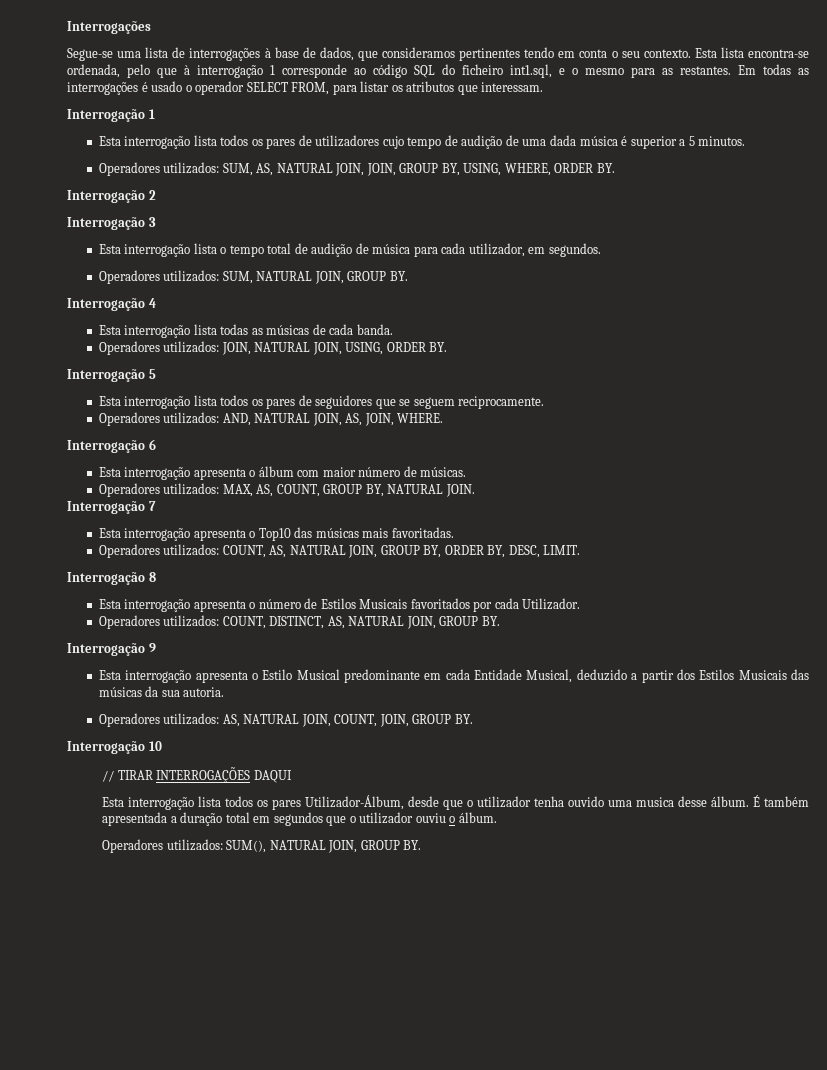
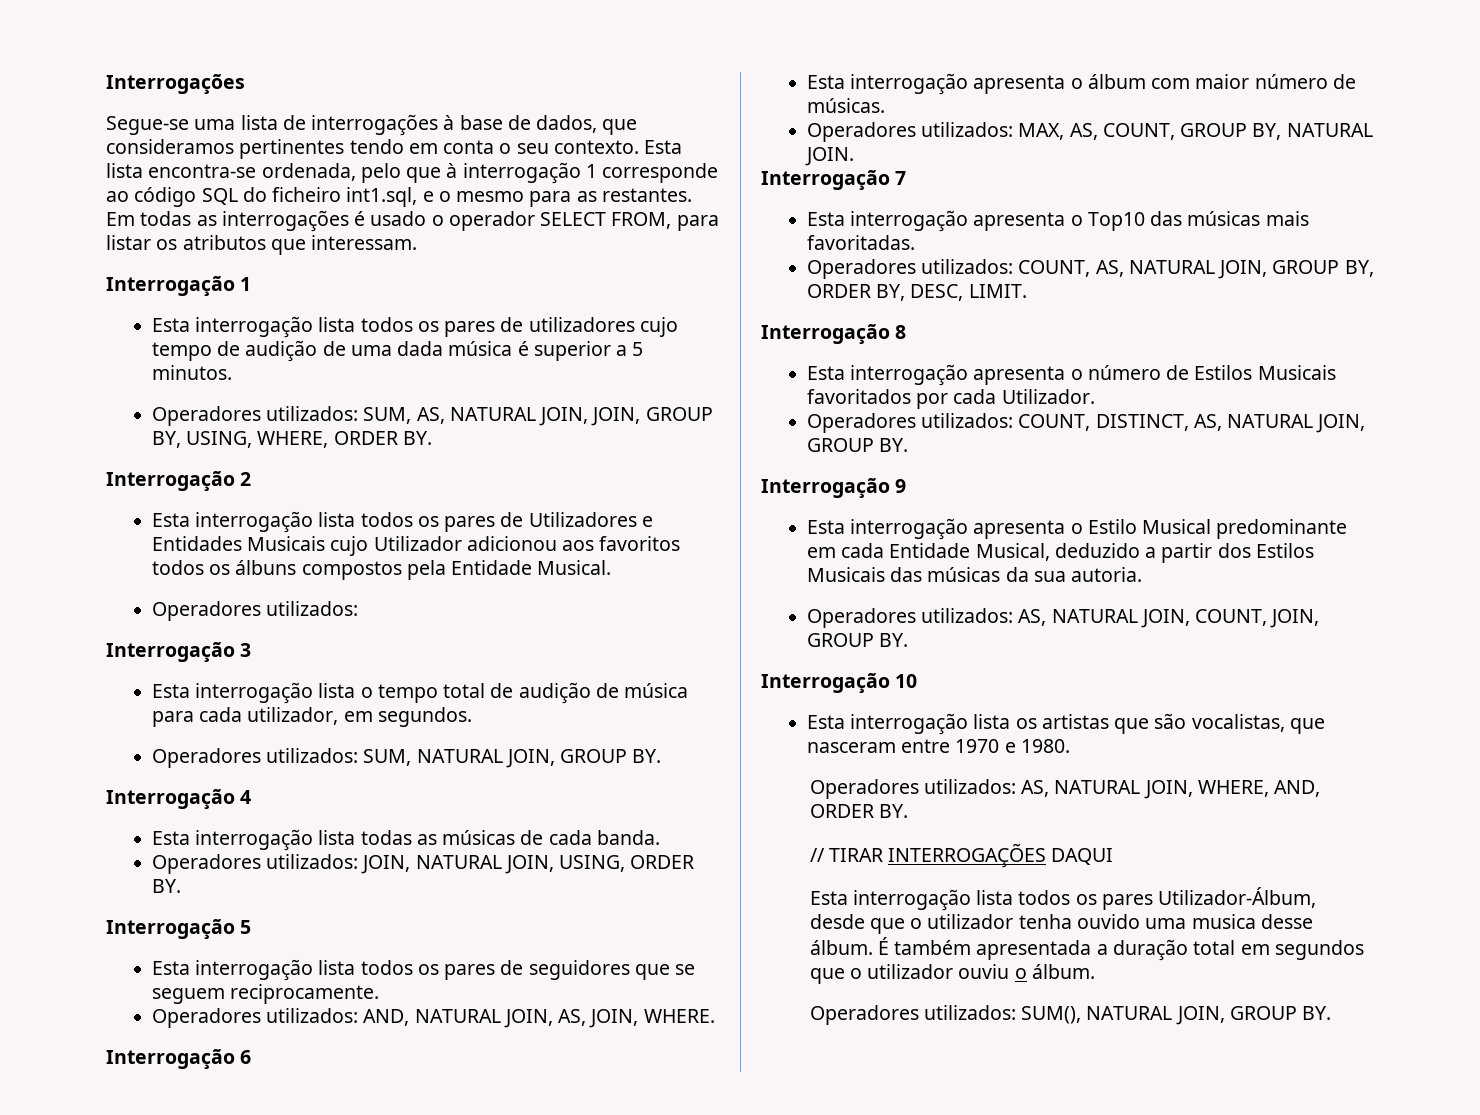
(156, 195) none -> [151,511,653,533] [151,536,681,556] [151,560,612,580] [151,601,359,621] // Esta interrogação lista todos os pares de Utilizadores e Entidades Musicais cujo Utilizador adicionou aos favoritos todos os álbuns compostos pela Entidade Musical. // Operadores utilizados:
(162, 746) none -> [806,713,1325,735] [806,739,1070,753] [809,779,1321,799] [809,804,908,818] // Esta interrogação lista os artistas que são vocalistas, que nasceram entre 1970 e 1980. // Operadores utilizados: AS, NATURAL JOIN, WHERE, AND, ORDER BY.

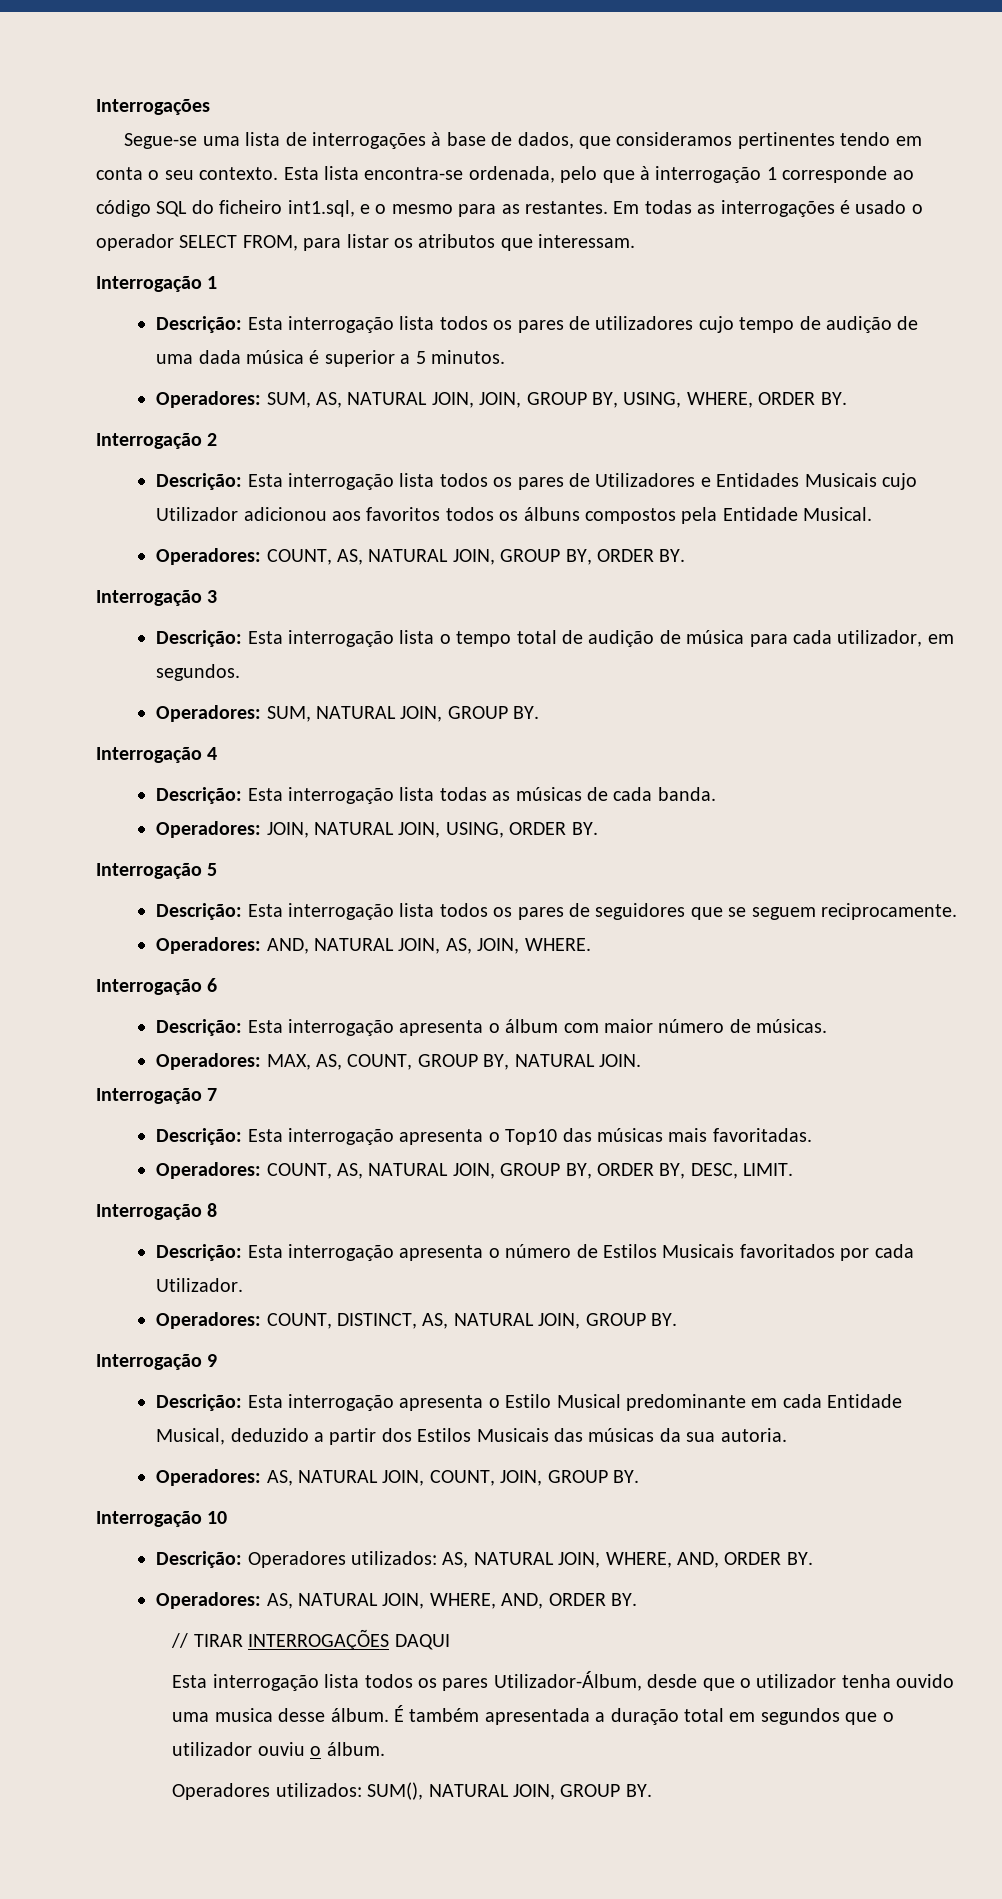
(252, 284) none -> [156,316,243,333] Descrição:
[151,406,359,426] Operadores utilizados: -> [156,391,262,408] Operadores:
(252, 479) none -> [156,473,243,490] Descrição:
[151,601,359,621] Operadores utilizados: -> [156,548,686,565] Operadores: COUNT, AS, NATURAL JOIN, GROUP BY, ORDER BY.
(252, 650) none -> [156,630,243,647] Descrição:
[151,748,359,768] Operadores utilizados: -> [156,705,262,722] Operadores:
(252, 797) none -> [156,787,243,804] Descrição:
[151,854,359,874] Operadores utilizados: -> [156,821,262,838] Operadores:
(252, 927) none -> [156,903,243,920] Descrição:
[151,1008,359,1028] Operadores utilizados: -> [156,937,262,954] Operadores:
(252, 1057) none -> [156,1019,243,1036] Descrição:
[806,122,1014,142] Operadores utilizados: -> [156,1053,262,1070] Operadores:
(907, 178) none -> [156,1128,243,1145] Descrição:
[806,259,1014,279] Operadores utilizados: -> [156,1162,262,1179] Operadores:
(907, 332) none -> [156,1244,243,1261] Descrição:
[806,413,1014,433] Operadores utilizados: -> [156,1312,262,1329] Operadores:
(907, 486) none -> [156,1394,243,1411] Descrição:
[806,608,1014,628] Operadores utilizados: -> [156,1469,262,1486] Operadores:
[806,713,1325,735] [806,739,1070,753] Esta interrogação lista os artistas que são vocalistas, que nasceram entre 1970 e 1980. // -> [156,1551,243,1568] Descrição:
(908, 811) none -> [156,1592,637,1609] // Operadores: AS, NATURAL JOIN, WHERE, AND, ORDER BY.

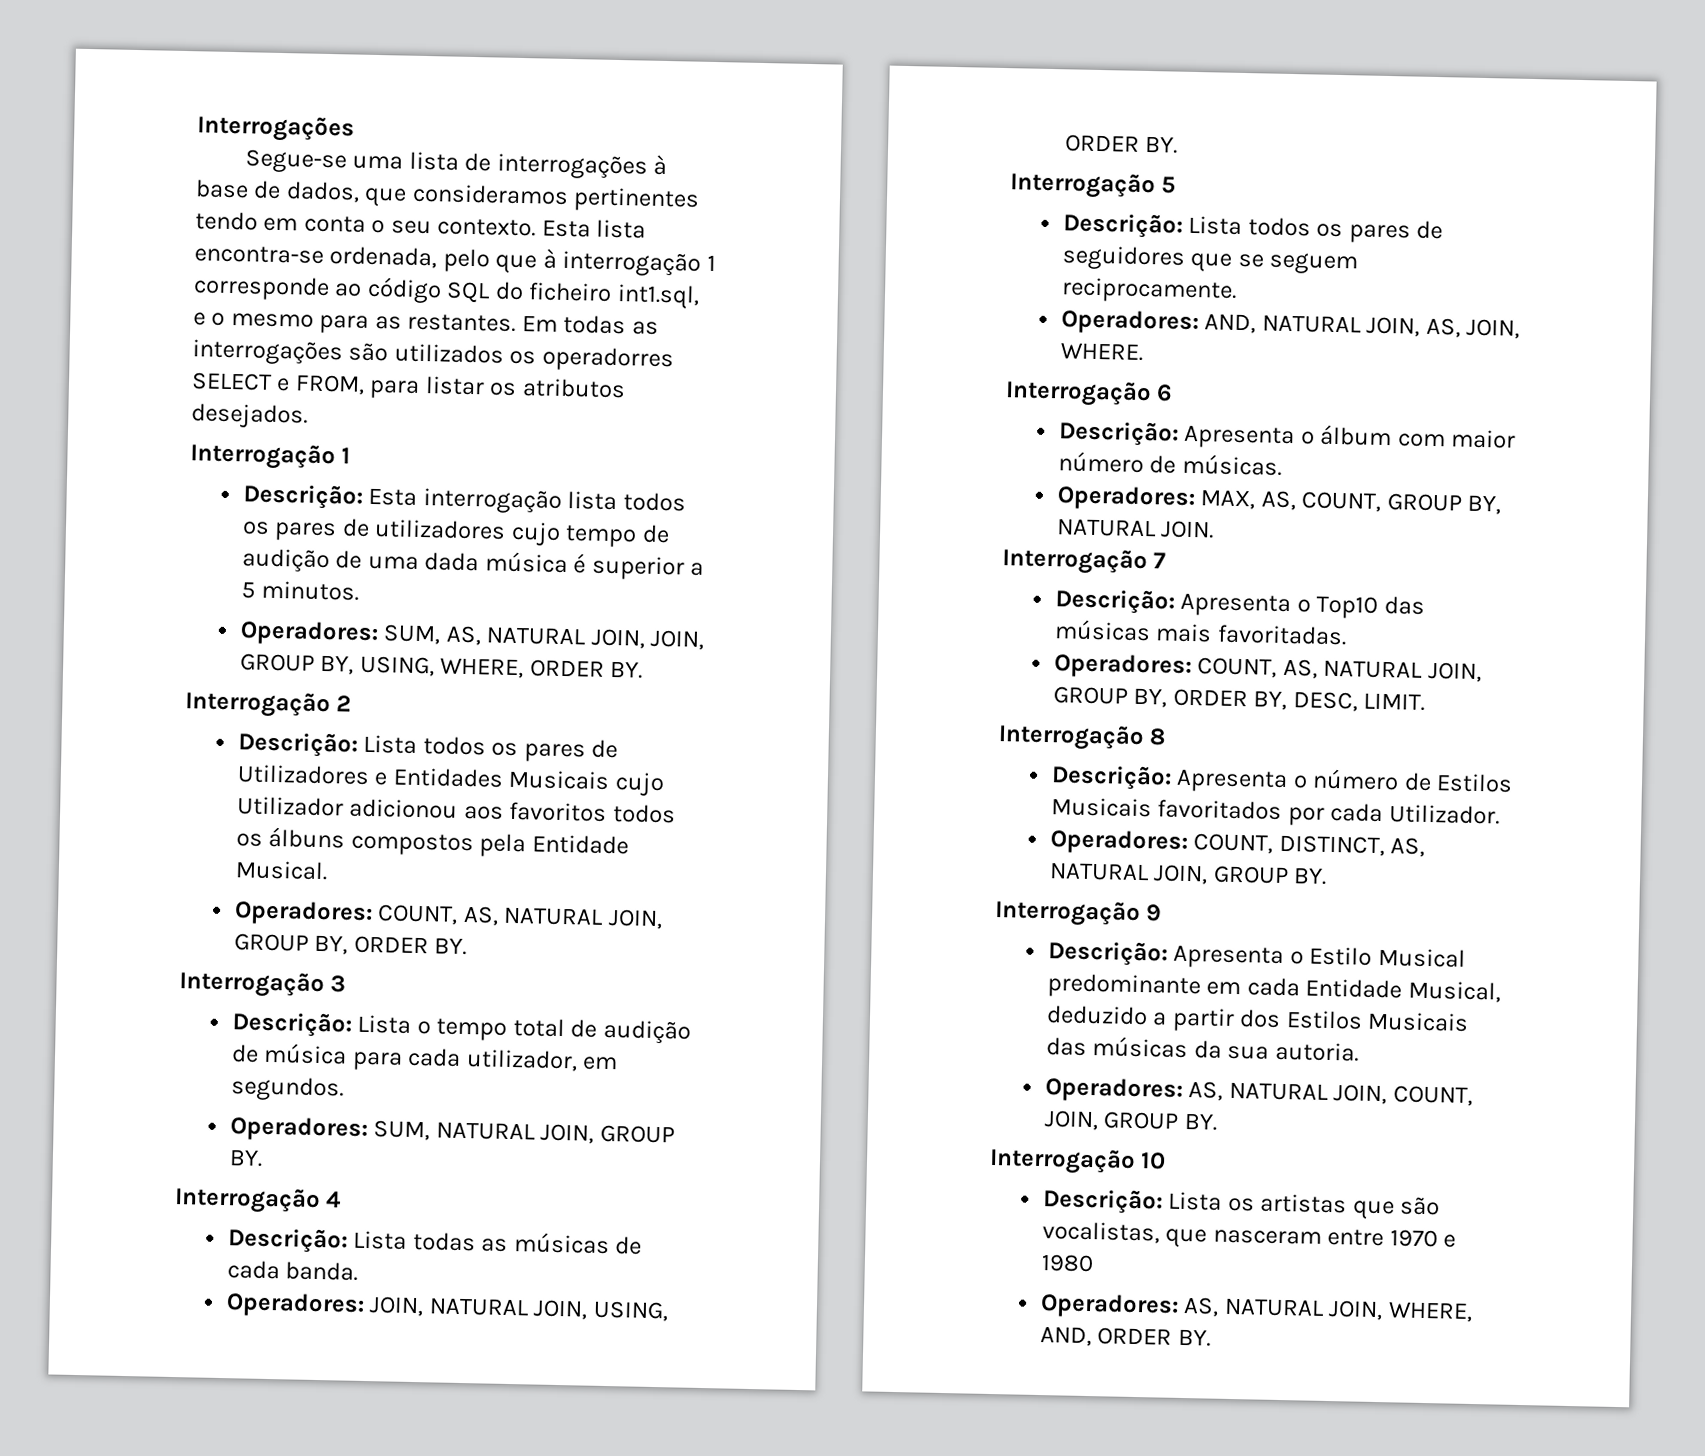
[839,200,923,214] [96,234,238,251] é usado o operador SELECT -> [348,342,674,373] [191,372,291,392] são utilizados os operadorres SELECT e
[500,234,636,251] que interessam. -> [191,403,308,429] desejados.
[247,473,435,490] Esta interrogação lista -> [363,734,418,754] Lista
[247,630,435,647] Esta interrogação lista -> [357,1014,412,1034] Lista
[247,787,435,804] Esta interrogação lista -> [353,1230,408,1250] Lista
[247,903,435,920] Esta interrogação lista -> [1188,215,1243,235] Lista
[247,1019,484,1036] Esta interrogação apresenta -> [1183,424,1296,450] Apresenta
[247,1128,484,1145] Esta interrogação apresenta -> [1180,592,1292,618] Apresenta
[247,1244,484,1261] Esta interrogação apresenta -> [1176,768,1289,794] Apresenta
[247,1394,484,1411] Esta interrogação apresenta -> [1173,944,1285,970] Apresenta
[247,1551,813,1568] Operadores utilizados: AS, NATURAL JOIN, WHERE, AND, ORDER BY. -> [1168,1191,1441,1220] [1041,1221,1457,1248] [1040,1254,1094,1273] Lista os artistas que são vocalistas, que nasceram entre 1970 e 1980
[171,1629,450,1650] [172,1671,955,1691] [172,1705,894,1725] [172,1742,385,1756] [172,1782,652,1800] // // TIRAR INTERROGAÇÕES DAQUI // Esta interrogação lista todos os pares Utilizador-Álbum, desde que o utilizador tenha ouvido uma musica desse álbum. É também apresentada a duração total em segundos que o utilizador ouviu o álbum. // Operadores utilizados: SUM(), NATURAL JOIN, GROUP BY. -> (1211, 1337) none

